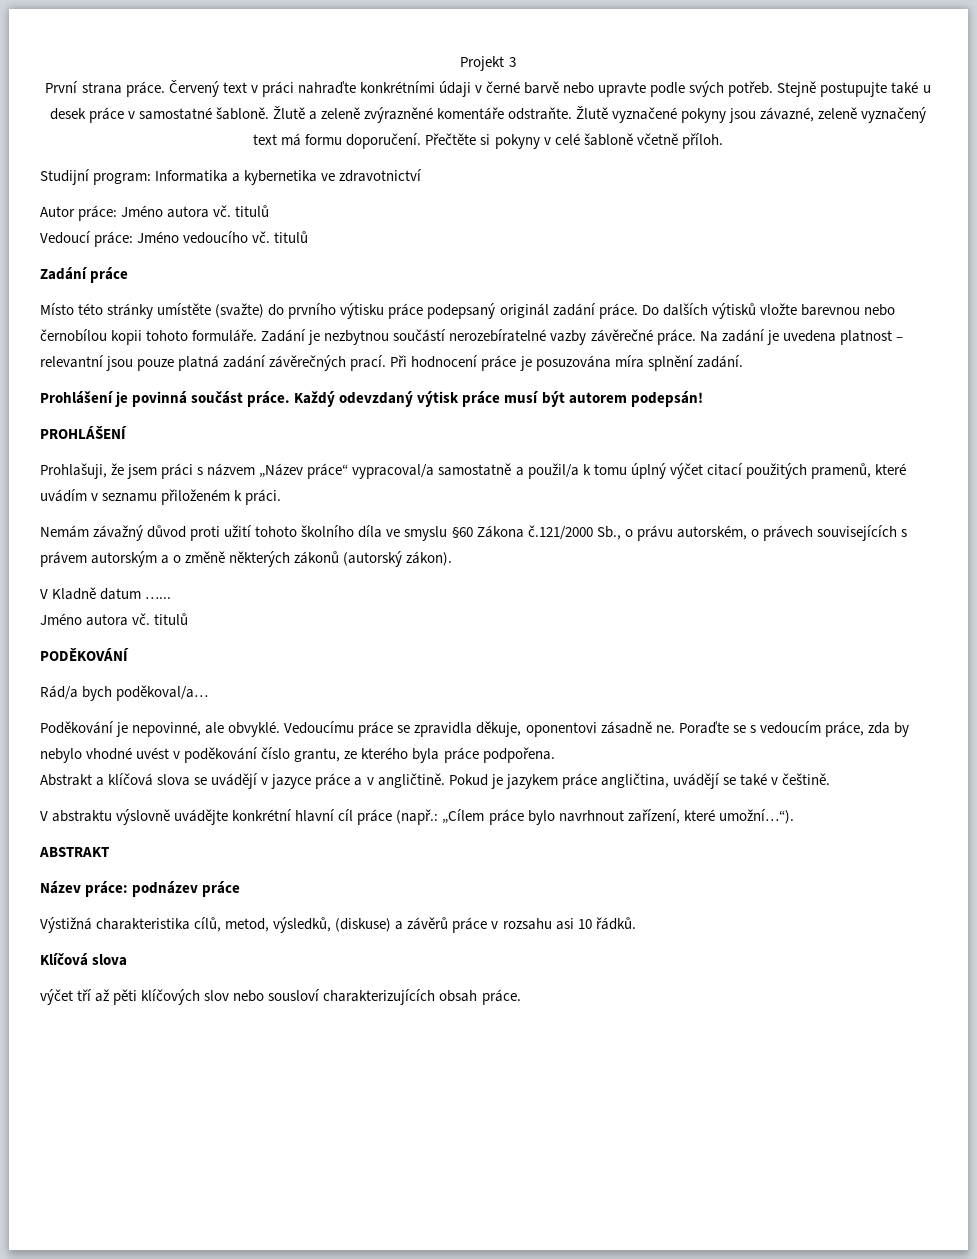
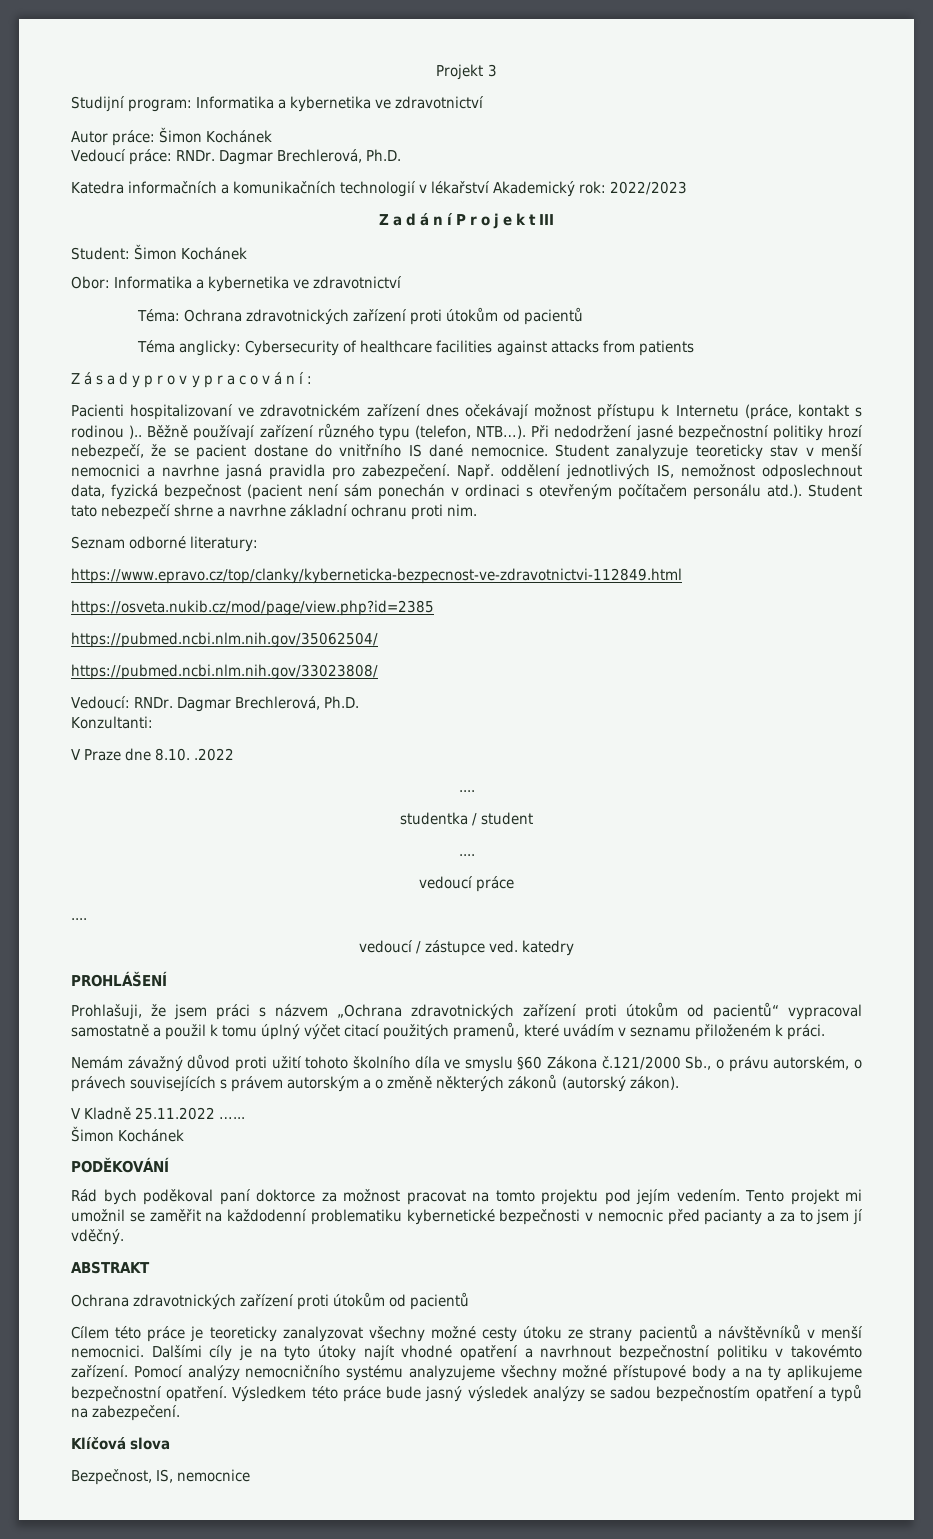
[45,80,931,97] [49,106,927,123] [253,133,723,149] // První strana práce. Červený text v práci nahraďte konkrétními údaji v černé barvě nebo upravte podle svých potřeb. Stejně postupujte také u desek práce v samostatné šabloně. Žlutě a zeleně zvýrazněné komentáře odstraňte. Žlutě vyznačené pokyny jsou závazné, zeleně vyznačený text má formu doporučení. Přečtěte si pokyny v celé šabloně včetně příloh. -> (497, 70) none
[121,205,270,218] [40,231,309,247] [40,267,129,283] [40,303,895,319] [40,329,903,345] [40,355,743,371] [40,391,703,407] Jméno autora vč. titulů // Vedoucí práce: Jméno vedoucího vč. titulů // Zadání práce // Místo této stránky umístěte (svažte) do prvního výtisku práce podepsaný originál zadání práce. Do dalších výtisků vložte barevnou nebo černobílou kopii tohoto formuláře. Zadání je nezbytnou součástí nerozebíratelné vazby závěrečné práce. Na zadání je uvedena platnost – relevantní jsou pouze platná zadání závěrečných prací. Při hodnocení práce je posuzována míra splnění zadání. // Prohlášení je povinná součást práce. Každý odevzdaný výtisk práce musí být autorem podepsán! -> [159,127,273,143] [71,149,402,165] [71,181,688,197] [378,213,555,229] [71,244,248,260] [71,276,403,292] [137,307,583,325] [137,340,694,356] [71,372,313,388] [71,404,863,420] [71,423,863,441] [71,444,863,460] [71,464,863,480] [71,484,862,500] [71,504,478,520] [71,536,259,552] [71,568,682,584] [71,600,434,616] [71,632,378,648] [71,664,378,680] [71,696,360,712] [71,716,153,729] [71,748,235,761] [458,790,475,792] [399,812,534,826] [458,854,475,856] [418,876,515,892] [71,918,87,920] [358,940,575,956] Šimon Kochánek // Vedoucí práce: RNDr. Dagmar Brechlerová, Ph.D. // Katedra informačních a komunikačních technologií v lékařství Akademický rok: 2022/2023 // Z a d á n í P r o j e k t III // Student: Šimon Kochánek // Obor: Informatika a kybernetika ve zdravotnictví // Téma: Ochrana zdravotnických zařízení proti útokům od pacientů // Téma anglicky: Cybersecurity of healthcare facilities against attacks from patients // Z á s a d y p r o v y p r a c o v á n í : // Pacienti hospitalizovaní ve zdravotnickém zařízení dnes očekávají možnost přístupu k Internetu (práce, kontakt s rodinou ).. Běžně používají zařízení různého typu (telefon, NTB…). Při nedodržení jasné bezpečnostní politiky hrozí nebezpečí, že se pacient dostane do vnitřního IS dané nemocnice. Student zanalyzuje teoreticky stav v menší nemocnici a navrhne jasná pravidla pro zabezpečení. Např. oddělení jednotlivých IS, nemožnost odposlechnout data, fyzická bezpečnost (pacient není sám ponechán v ordinaci s otevřeným počítačem personálu atd.). Student tato nebezpečí shrne a navrhne základní ochranu proti nim. // Seznam odborné literatury: // https://www.epravo.cz/top/clanky/kyberneticka-bezpecnost-ve-zdravotnictvi-112849.html // https://osveta.nukib.cz/mod/page/view.php?id=2385 // https://pubmed.ncbi.nlm.nih.gov/35062504/ // https://pubmed.ncbi.nlm.nih.gov/33023808/ // Vedoucí: RNDr. Dagmar Brechlerová, Ph.D. // Konzultanti: // V Praze dne 8.10. .2022 // .... // studentka / student // .... // vedoucí práce // .... // vedoucí / zástupce ved. katedry
[259,463,435,479] „Název práce“ vypracoval/a -> [337,1002,862,1020] „Ochrana zdravotnických zařízení proti útokům od pacientů“ vypracoval
[527,463,579,479] použil/a -> [165,1024,207,1040] použil
[100,588,142,600] datum -> [135,1107,216,1120] 25.11.2022
[40,613,189,626] [40,648,129,661] [40,685,209,701] [40,721,909,737] [40,747,555,763] [40,773,831,789] [40,809,794,825] [39,847,109,857] [40,881,241,897] [40,917,636,933] [40,953,128,966] [40,989,521,1005] Jméno autora vč. titulů // PODĚKOVÁNÍ // Rád/a bych poděkoval/a… // Poděkování je nepovinné, ale obvyklé. Vedoucímu práce se zpravidla děkuje, oponentovi zásadně ne. Poraďte se s vedoucím práce, zda by nebylo vhodné uvést v poděkování číslo grantu, ze kterého byla práce podpořena. // Abstrakt a klíčová slova se uvádějí v jazyce práce a v angličtině. Pokud je jazykem práce angličtina, uvádějí se také v češtině. // V abstraktu výslovně uvádějte konkrétní hlavní cíl práce (např.: „Cílem práce bylo navrhnout zařízení, které umožní…“). // ABSTRAKT // Název práce: podnázev práce // Výstižná charakteristika cílů, metod, výsledků, (diskuse) a závěrů práce v rozsahu asi 10 řádků. // Klíčová slova // výčet tří až pěti klíčových slov nebo sousloví charakterizujících obsah práce. -> [71,1126,185,1142] [71,1157,169,1173] [71,1189,862,1205] [71,1209,863,1225] [71,1229,124,1245] [71,1261,150,1274] [71,1292,470,1310] [71,1324,863,1342] [71,1345,862,1361] [71,1365,862,1381] [71,1384,862,1402] [71,1405,181,1421] [71,1437,171,1450] [71,1469,251,1485] Šimon Kochánek // PODĚKOVÁNÍ // Rád bych poděkoval paní doktorce za možnost pracovat na tomto projektu pod jejím vedením. Tento projekt mi umožnil se zaměřit na každodenní problematiku kybernetické bezpečnosti v nemocnic před pacianty a za to jsem jí vděčný. // ABSTRAKT // Ochrana zdravotnických zařízení proti útokům od pacientů // Cílem této práce je teoreticky zanalyzovat všechny možné cesty útoku ze strany pacientů a návštěvníků v menší nemocnici. Dalšími cíly je na tyto útoky najít vhodné opatření a navrhnout bezpečnostní politiku v takovémto zařízení. Pomocí analýzy nemocničního systému analyzujeme všechny možné přístupové body a na ty aplikujeme bezpečnostní opatření. Výsledkem této práce bude jasný výsledek analýzy se sadou bezpečnostím opatření a typů na zabezpečení. // Klíčová slova // Bezpečnost, IS, nemocnice

